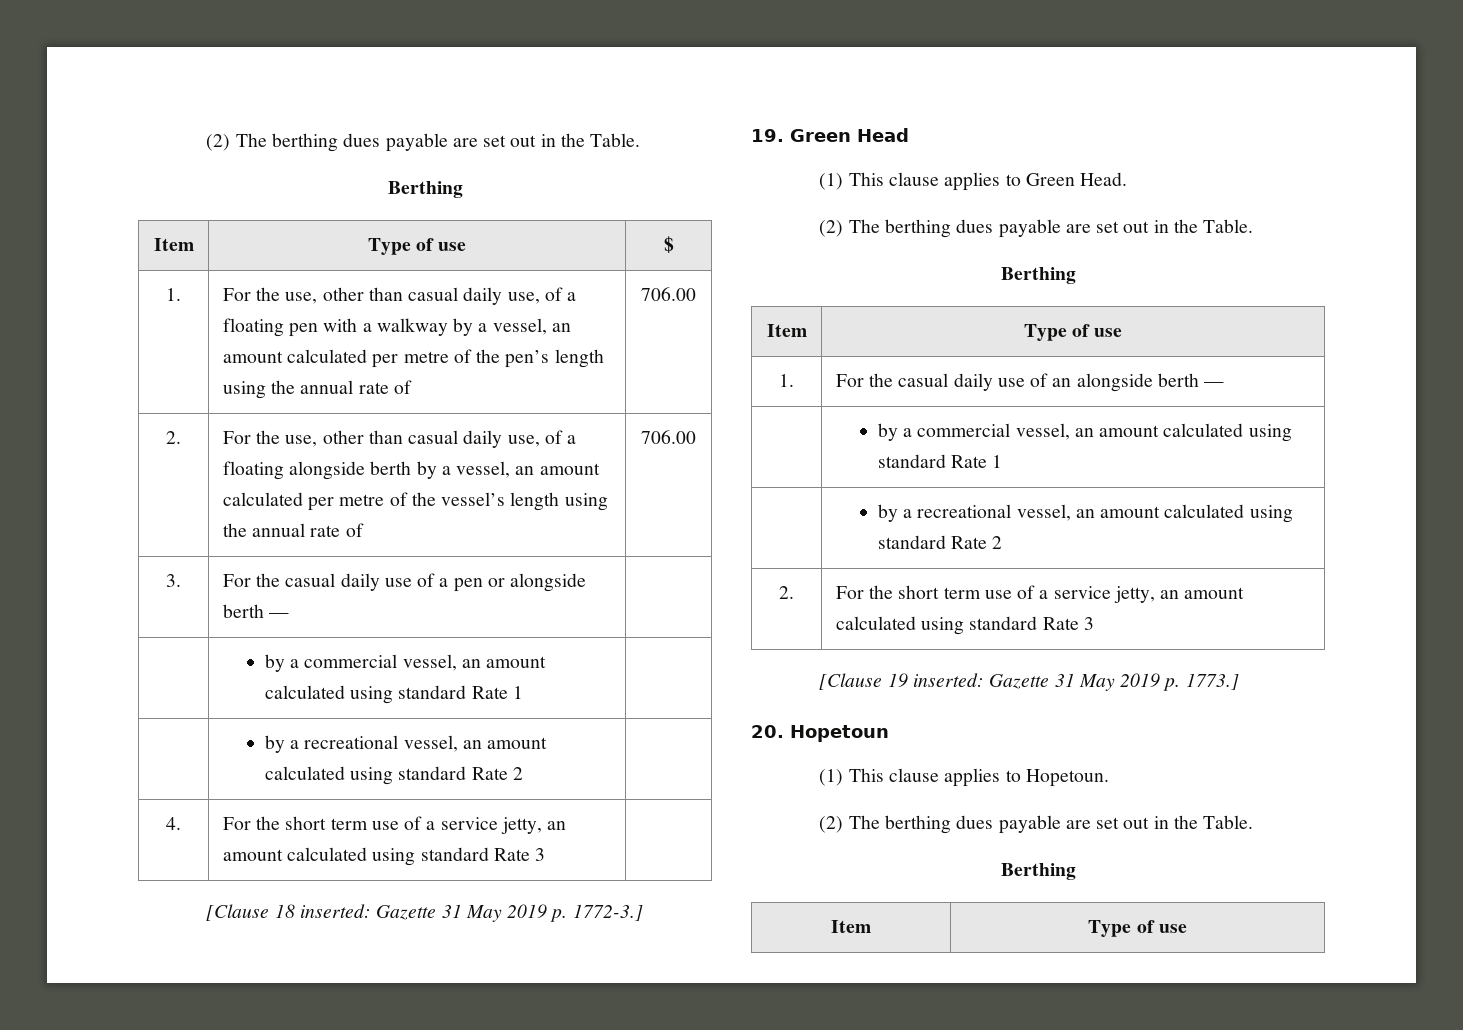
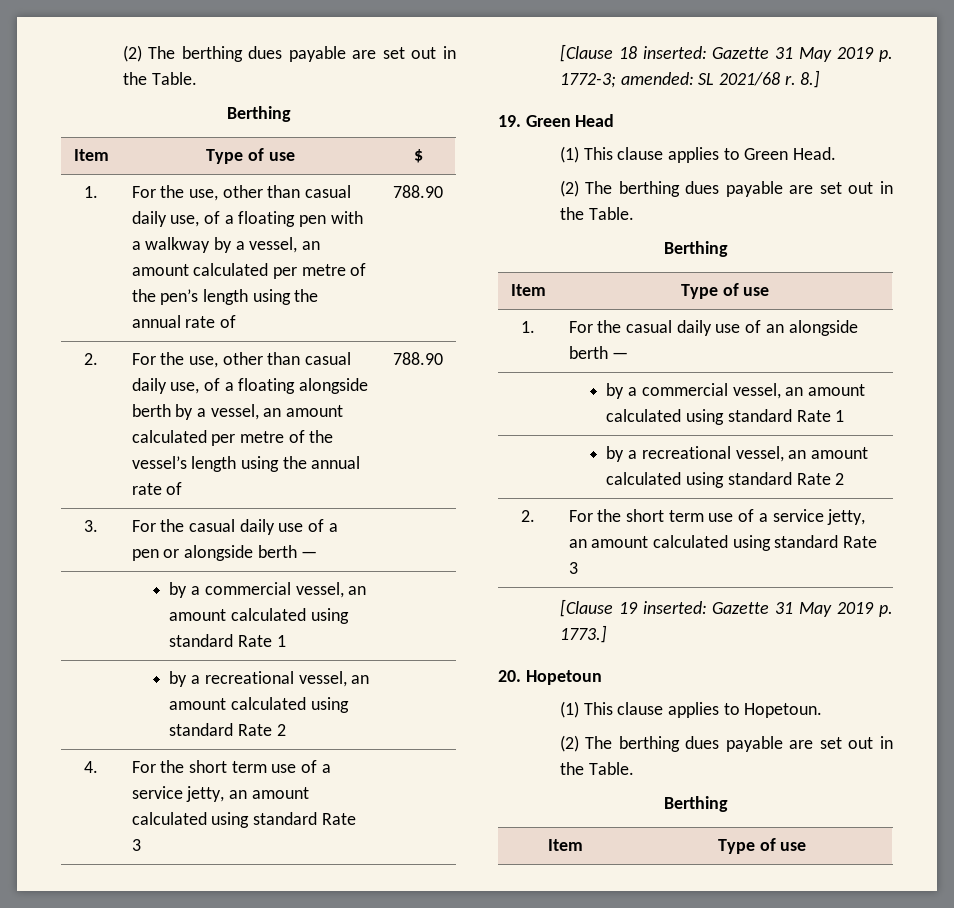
[641,287,696,301] 706.00 -> [393,185,443,198] 788.90
[641,430,696,444] 706.00 -> [393,352,443,365] 788.90
[572,904,643,921] 1772-3.] -> [559,70,821,88] 1772-3; amended: SL 2021/68 r. 8.]

